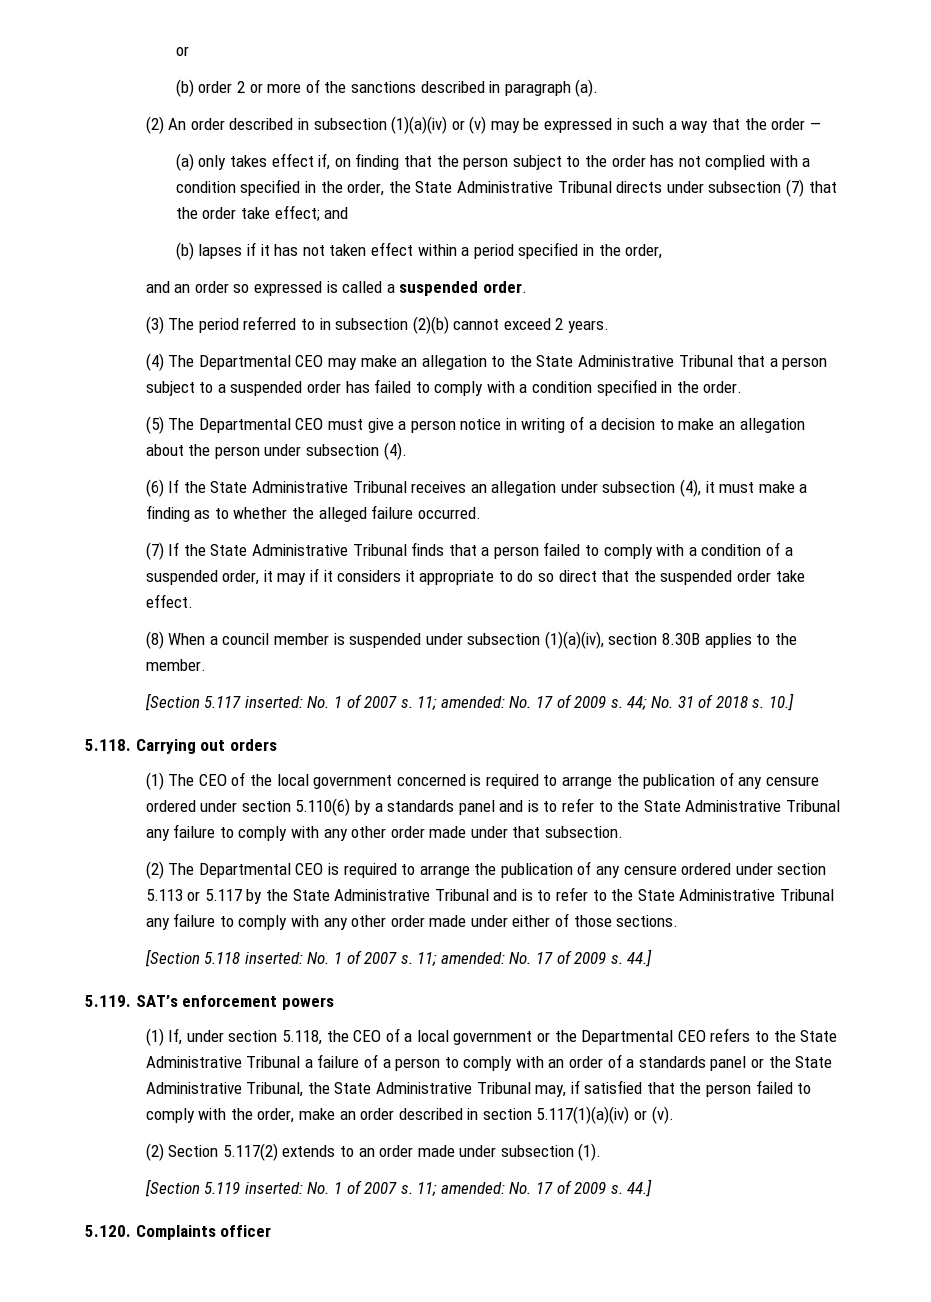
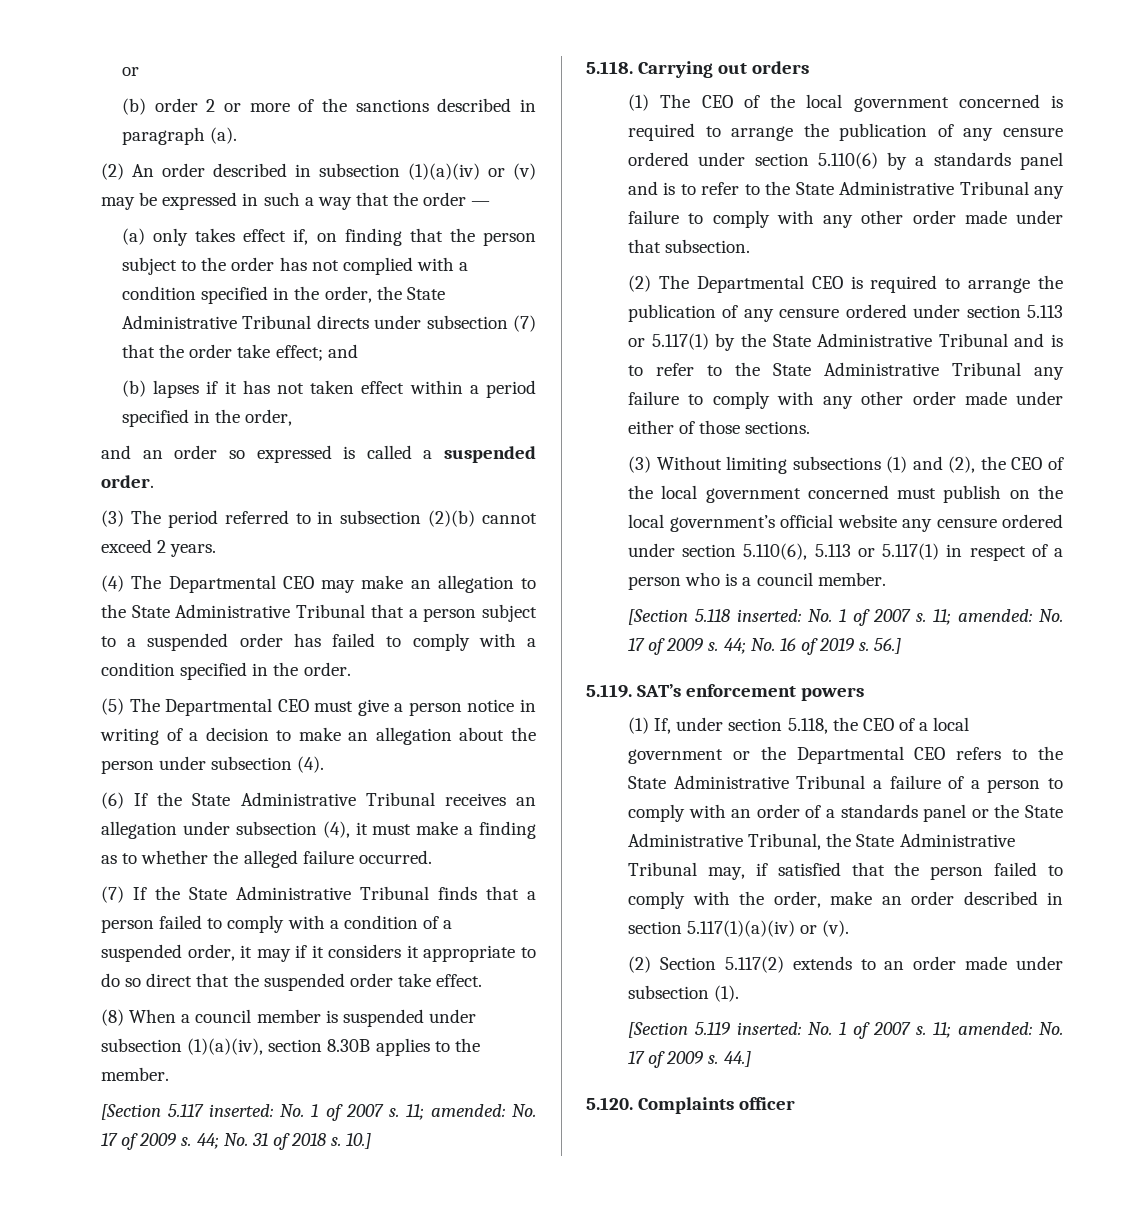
[204,889,242,901] 5.117 -> [651,333,709,350] 5.117(1)
(679, 921) none -> [628,456,1064,474] [628,485,1063,503] [628,514,1063,532] [628,543,1063,561] [628,572,886,590] // (3) Without limiting subsections (1) and (2), the CEO of the local government concerned must publish on the local government’s official website any censure ordered under section 5.110(6), 5.113 or 5.117(1) in respect of a person who is a council member.
[627,949,653,967] 44.] -> [723,638,902,655] 44; No. 16 of 2019 s. 56.]

